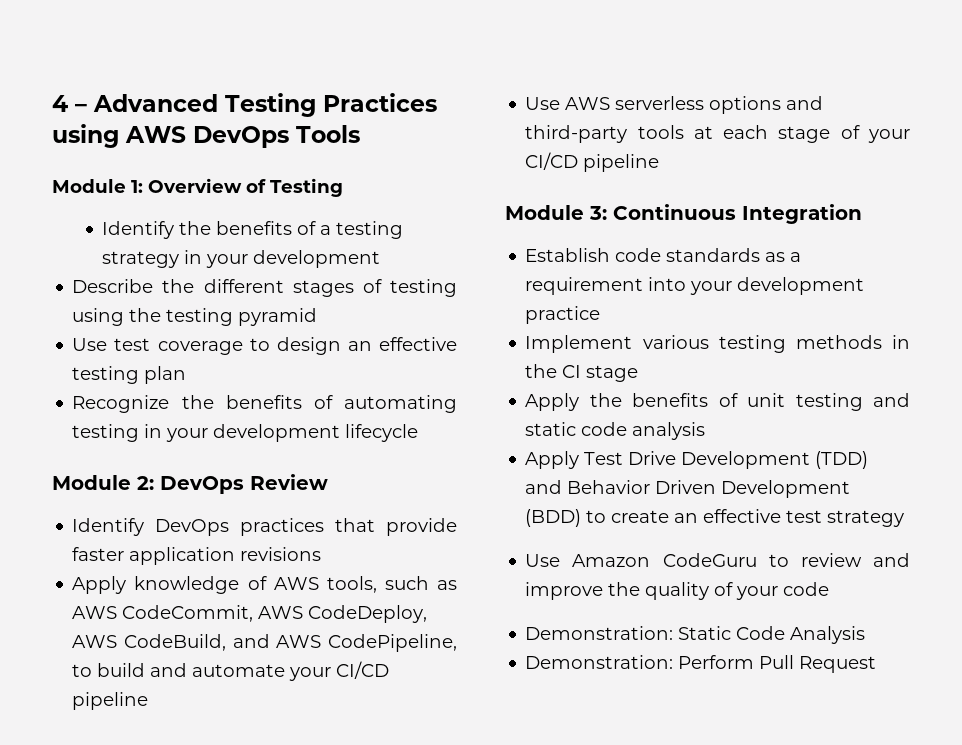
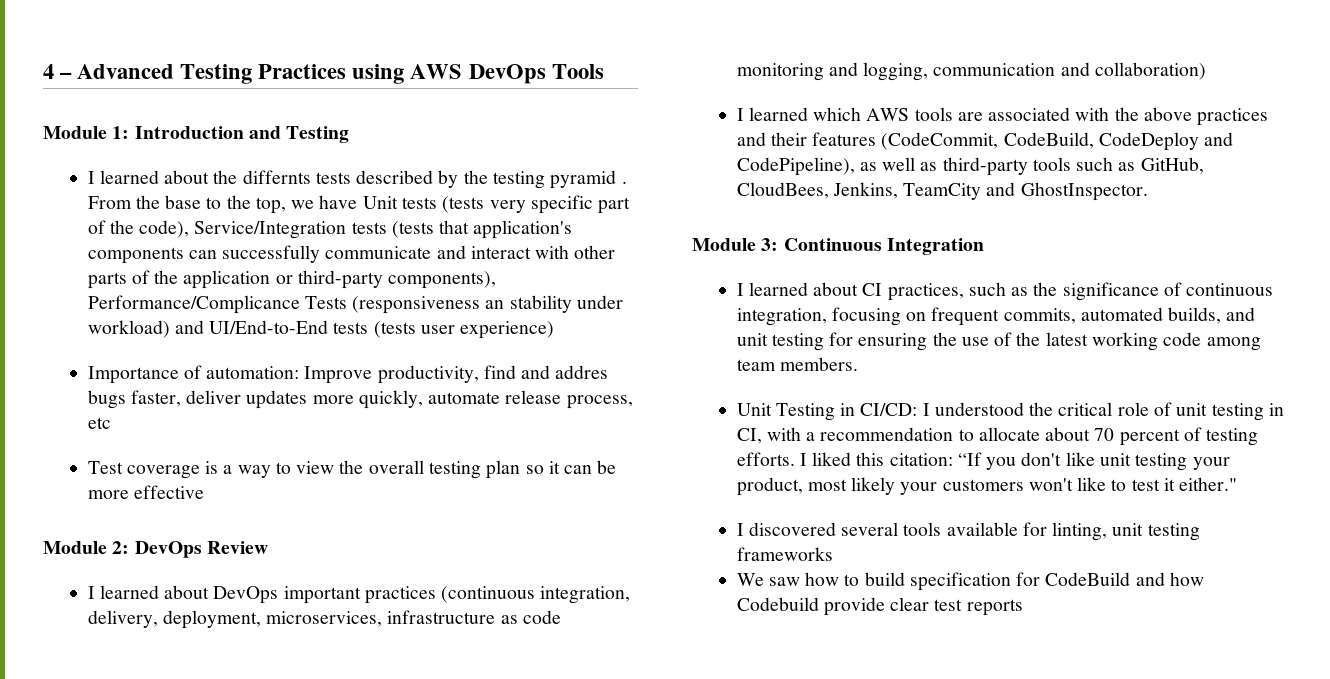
[148,178,266,193] Overview of -> [134,126,281,139] Introduction and
[102,221,404,239] [102,250,381,268] [72,279,457,297] [72,308,318,326] [72,337,457,355] [72,366,187,384] [72,395,457,413] [72,424,419,442] [52,474,328,494] [72,518,457,536] [72,547,322,565] [72,576,457,594] [72,605,428,623] [72,634,457,652] [72,661,390,681] [72,692,149,710] [525,96,824,114] [525,125,910,143] [525,152,660,172] [505,204,862,224] [525,248,802,262] [525,277,865,295] [525,306,601,324] [525,335,910,353] [525,364,639,382] [525,393,910,411] [525,422,706,440] [525,451,869,469] [525,480,851,498] [525,509,905,527] [525,553,910,567] [525,582,830,600] [525,626,866,644] [525,655,877,673] Identify the benefits of a testing strategy in your development // Describe the different stages of testing using the testing pyramid // Use test coverage to design an effective testing plan // Recognize the benefits of automating testing in your development lifecycle // Module 2: DevOps Review // Identify DevOps practices that provide faster application revisions // Apply knowledge of AWS tools, such as AWS CodeCommit, AWS CodeDeploy, AWS CodeBuild, and AWS CodePipeline, to build and automate your CI/CD pipeline // Use AWS serverless options and third-party tools at each stage of your CI/CD pipeline // Module 3: Continuous Integration // Establish code standards as a requirement into your development practice // Implement various testing methods in the CI stage // Apply the benefits of unit testing and static code analysis // Apply Test Drive Development (TDD) and Behavior Driven Development (BDD) to create an effective test strategy // Use Amazon CodeGuru to review and improve the quality of your code // Demonstration: Static Code Analysis // Demonstration: Perform Pull Request -> [87,170,627,189] [87,195,631,214] [87,220,573,239] [87,245,616,264] [87,270,497,289] [87,295,623,314] [87,320,555,339] [87,365,609,384] [87,390,633,409] [87,417,111,429] [87,460,617,479] [87,485,204,499] [43,541,268,558] [87,585,631,604] [87,610,561,629] [736,62,1206,81] [736,107,1269,126] [736,132,1234,151] [736,157,1204,176] [736,182,1148,201] [692,238,984,255] [736,282,1274,301] [736,307,1256,326] [736,332,1261,351] [736,357,858,371] [736,402,1284,421] [736,427,1259,446] [736,452,1230,471] [736,477,1238,496] [736,522,1200,541] [736,547,833,561] [736,572,1204,591] [736,597,1023,616] I learned about the differnts tests described by the testing pyramid . From the base to the top, we have Unit tests (tests very specific part of the code), Service/Integration tests (tests that application's components can successfully communicate and interact with other parts of the application or third-party components), Performance/Complicance Tests (responsiveness an stability under workload) and UI/End-to-End tests (tests user experience) // Importance of automation: Improve productivity, find and addres bugs faster, deliver updates more quickly, automate release process, etc // Test coverage is a way to view the overall testing plan so it can be more effective // Module 2: DevOps Review // I learned about DevOps important practices (continuous integration, delivery, deployment, microservices, infrastructure as code monitoring and logging, communication and collaboration) // I learned which AWS tools are associated with the above practices and their features (CodeCommit, CodeBuild, CodeDeploy and CodePipeline), as well as third-party tools such as GitHub, CloudBees, Jenkins, TeamCity and GhostInspector. // Module 3: Continuous Integration // I learned about CI practices, such as the significance of continuous integration, focusing on frequent commits, automated builds, and unit testing for ensuring the use of the latest working code among team members. // Unit Testing in CI/CD: I understood the critical role of unit testing in CI, with a recommendation to allocate about 70 percent of testing efforts. I liked this citation: “If you don't like unit testing your product, most likely your customers won't like to test it either." // I discovered several tools available for linting, unit testing frameworks // We saw how to build specification for CodeBuild and how Codebuild provide clear test reports

